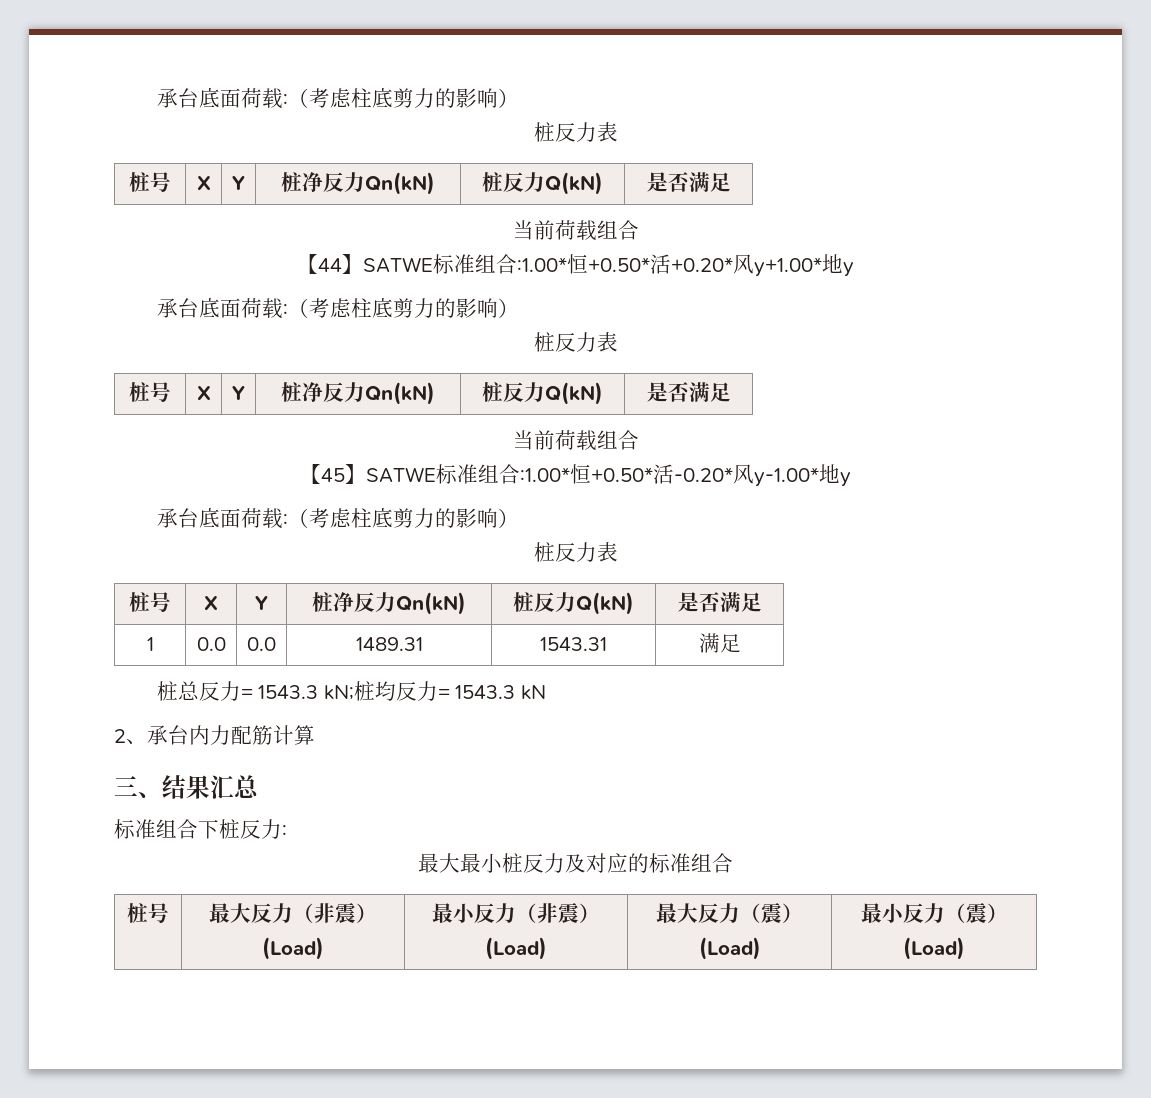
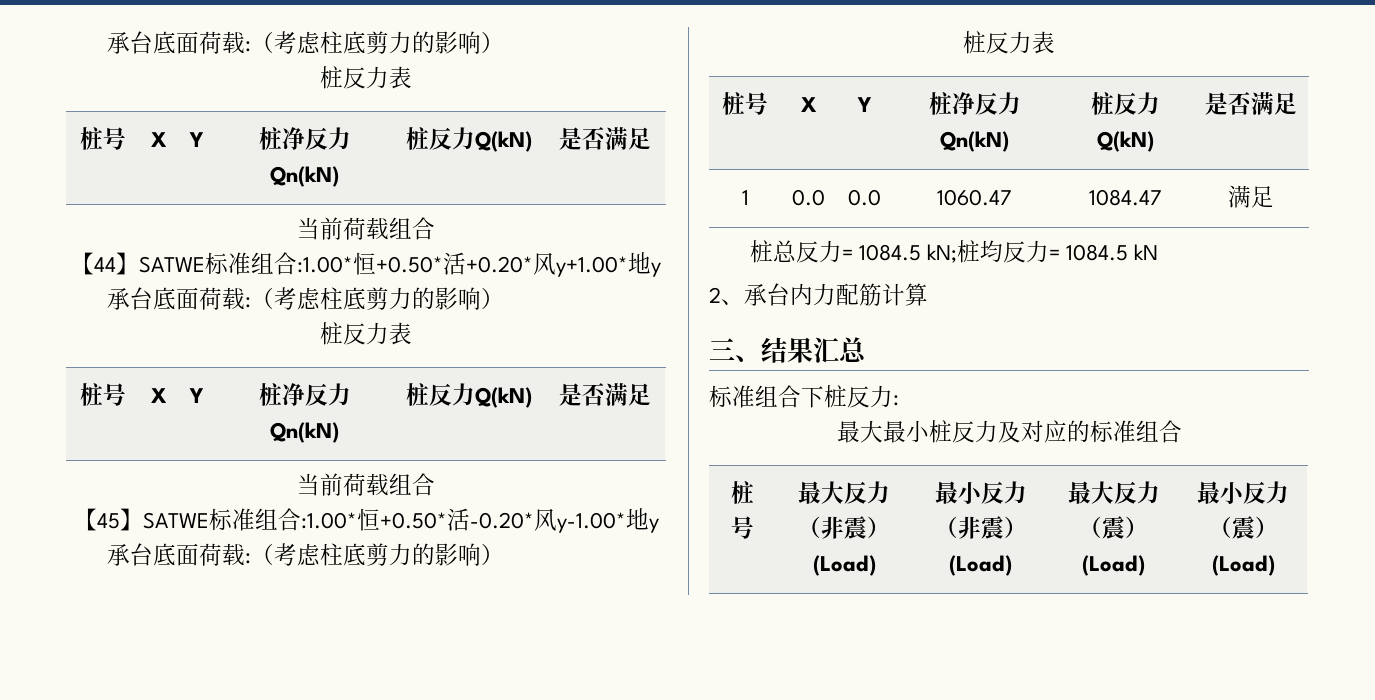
[355,637,423,651] [540,637,607,651] 1489.31 | 1543.31 -> [937,189,1012,206] [1088,189,1162,206] 1060.47 | 1084.47
[258,685,319,699] 1543.3 -> [858,244,921,261] 1084.5
[455,685,516,699] 1543.3 -> [1065,244,1128,261] 1084.5

